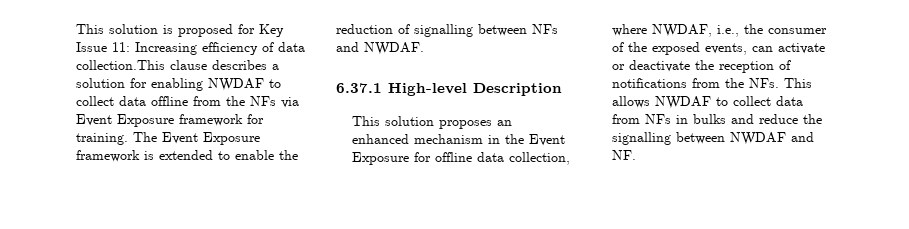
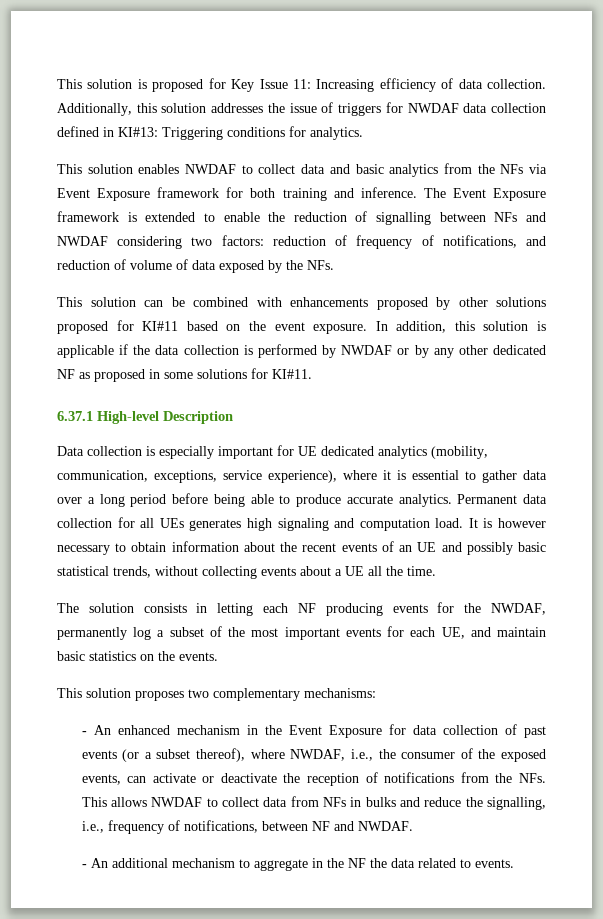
[76,60,279,70] [76,78,281,91] [76,96,188,106] collection.This clause describes a solution for enabling NWDAF to collect data offline -> [487,79,546,89] [57,102,547,116] [57,126,363,140] [57,164,439,177] collection. Additionally, this solution addresses the issue of triggers for NWDAF data collection defined in KI#13: Triggering conditions for analytics. // This solution enables NWDAF to collect data and basic analytics
[76,133,128,145] training. -> [250,187,417,201] both training and inference.
[364,42,424,55] [336,83,562,96] [352,116,513,129] NWDAF. // 6.37.1 High-level Description // This solution proposes an -> [57,235,546,249] [57,259,334,273] [57,297,546,310] [57,320,546,334] [57,344,546,358] [57,368,312,382] [57,411,233,424] [57,445,488,459] [57,470,547,483] [57,493,547,507] [57,517,546,531] [57,541,546,555] [57,566,436,579] [57,602,546,616] [57,626,546,640] [57,651,218,661] [57,688,376,701] [81,725,111,735] NWDAF considering two factors: reduction of frequency of notifications, and reduction of volume of data exposed by the NFs. // This solution can be combined with enhancements proposed by other solutions proposed for KI#11 based on the event exposure. In addition, this solution is applicable if the data collection is performed by NWDAF or by any other dedicated NF as proposed in some solutions for KI#11. // 6.37.1 High-level Description // Data collection is especially important for UE dedicated analytics (mobility, communication, exceptions, service experience), where it is essential to gather data over a long period before being able to produce accurate analytics. Permanent data collection for all UEs generates high signaling and computation load. It is however necessary to obtain information about the recent events of an UE and possibly basic statistical trends, without collecting events about a UE all the time. // The solution consists in letting each NF producing events for the NWDAF, permanently log a subset of the most important events for each UE, and maintain basic statistics on the events. // This solution proposes two complementary mechanisms: // - An
[435,152,571,165] offline data collection, -> [412,724,546,738] [81,748,246,762] data collection of past events (or a subset thereof),
[612,132,815,145] [612,150,637,160] signalling between NWDAF and NF. -> [487,797,546,810] [81,820,413,834] [81,858,514,871] signalling, i.e., frequency of notifications, between NF and NWDAF. // - An additional mechanism to aggregate in the NF the data related to events.

